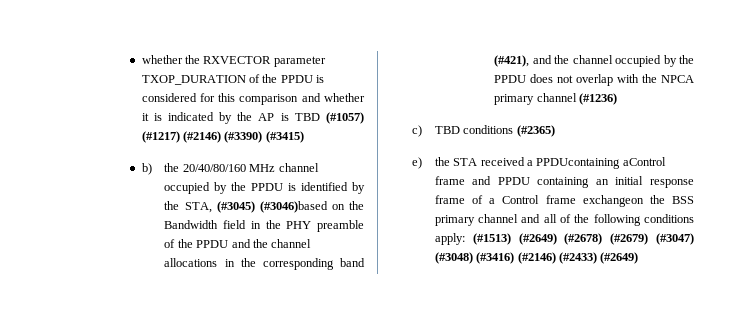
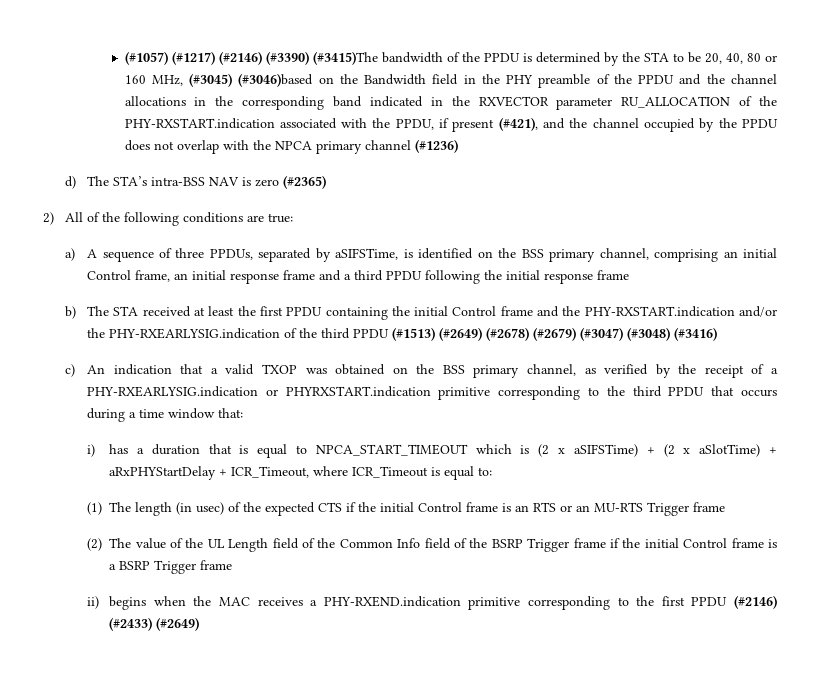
[141,55,326,67] [141,74,325,85] [141,93,365,105] [141,112,364,124] [141,131,304,143] [141,163,319,175] [164,182,365,194] [164,201,212,213] whether the RXVECTOR parameter TXOP_DURATION of the PPDU is considered for this comparison and whether it is indicated by the AP is TBD (#1057) (#1217) (#2146) (#3390) (#3415) // b) the 20/40/80/160 MHz channel occupied by the PPDU is identified by the STA, -> [124,51,777,66] [124,75,183,86] (#1057) (#1217) (#2146) (#3390) (#3415)The bandwidth of the PPDU is determined by the STA to be 20, 40, 80 or 160 MHz,
(365, 262) none -> [369,96,777,110] [124,118,495,132] indicated in the RXVECTOR parameter RU_ALLOCATION of the PHY-RXSTART.indication associated with the PPDU, if present
[411,125,555,137] [411,157,666,169] [434,176,694,188] [434,195,694,207] [434,214,694,226] [434,233,465,245] c) TBD conditions (#2365) // e) the STA received a PPDUcontaining aControl frame and PPDU containing an initial response frame of a Control frame exchangeon the BSS primary channel and all of the following conditions apply: -> [65,175,327,189] [43,212,294,226] [65,248,777,262] [87,270,630,284] [65,306,777,320] [87,328,390,339] d) The STA’s intra-BSS NAV is zero (#2365) // 2) All of the following conditions are true: // a) A sequence of three PPDUs, separated by aSIFSTime, is identified on the BSS primary channel, comprising an initial Control frame, an initial response frame and a third PPDU following the initial response frame // b) The STA received at least the first PPDU containing the initial Control frame and the PHY-RXSTART.indication and/or the PHY-RXEARLYSIG.indication of the third PPDU
(515, 258) none -> [65,364,779,378] [87,386,777,400] [87,408,244,422] [87,444,778,458] [109,466,493,480] [87,502,726,516] [87,538,777,552] [109,560,233,574] [87,596,728,610] // c) An indication that a valid TXOP was obtained on the BSS primary channel, as verified by the receipt of a PHY-RXEARLYSIG.indication or PHYRXSTART.indication primitive corresponding to the third PPDU that occurs during a time window that: // i) has a duration that is equal to NPCA_START_TIMEOUT which is (2 x aSIFSTime) + (2 x aSlotTime) + aRxPHYStartDelay + ICR_Timeout, where ICR_Timeout is equal to: // (1) The length (in usec) of the expected CTS if the initial Control frame is an RTS or an MU-RTS Trigger frame // (2) The value of the UL Length field of the Common Info field of the BSRP Trigger frame if the initial Control frame is a BSRP Trigger frame // ii) begins when the MAC receives a PHY-RXEND.indication primitive corresponding to the first PPDU

